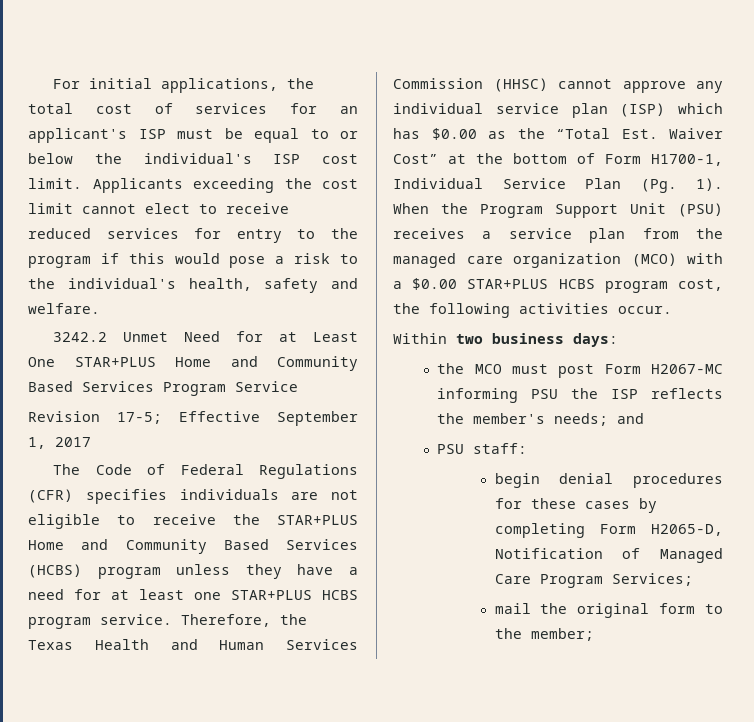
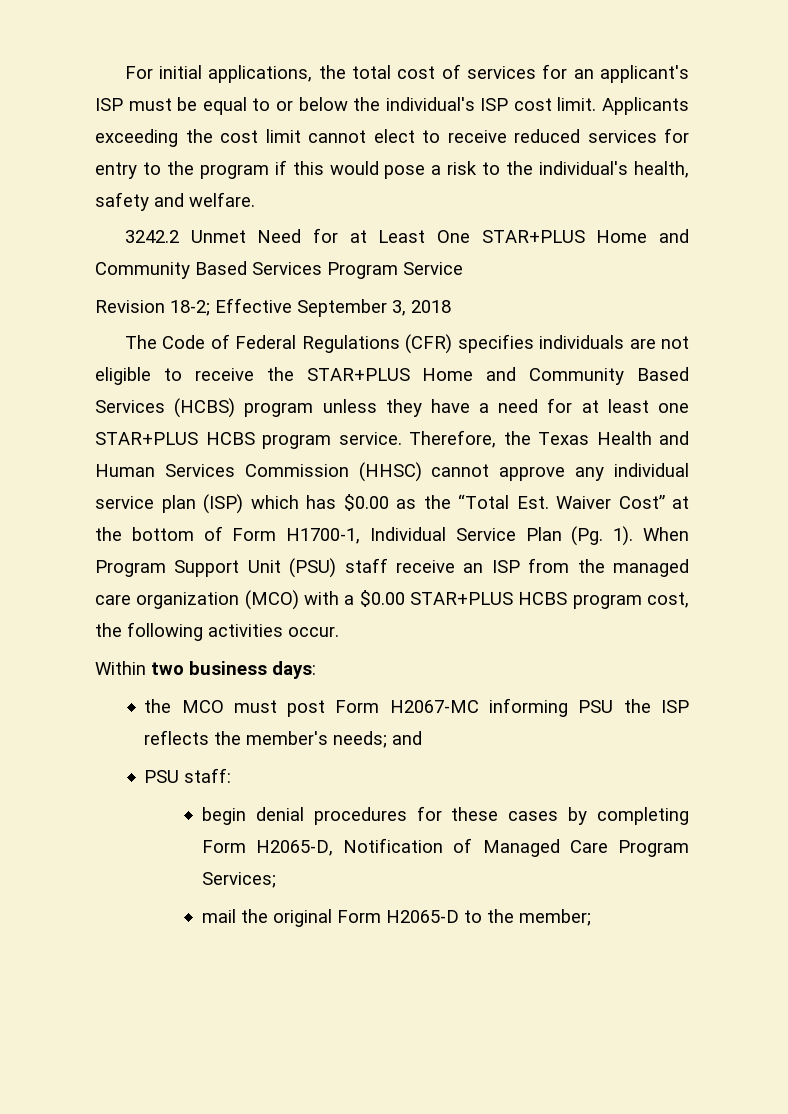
[117,412,162,424] 17-5; -> [170,300,210,316] 18-2;
[28,437,91,449] 1, 2017 -> [392,300,451,316] 3, 2018
[441,203,468,214] the -> (689, 534) none
[393,228,626,243] receives a service plan -> [344,558,520,573] staff receive an ISP
[659,603,696,614] form -> [336,910,459,923] Form H2065-D

